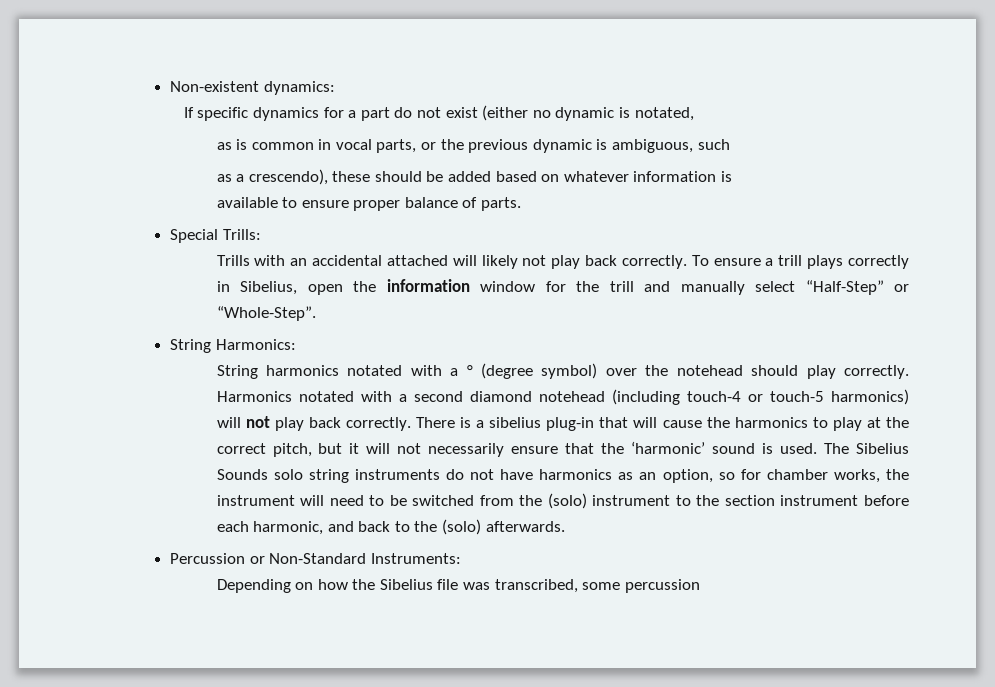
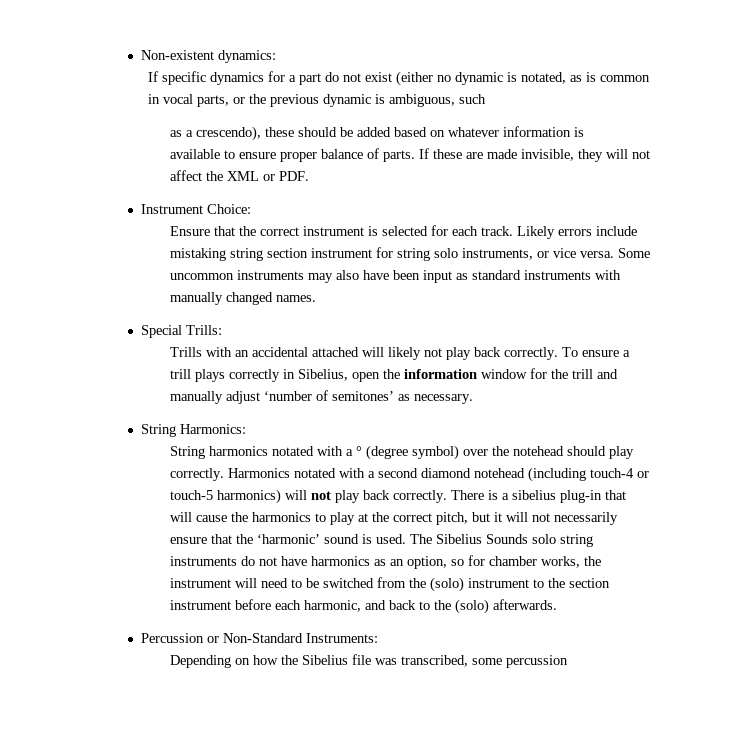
(694, 114) // -> (566, 78) none
(522, 204) none -> [419,148,651,162] [170,170,310,181] [141,204,252,214] [170,225,638,239] [170,247,651,261] [170,270,622,283] [170,292,317,305] If these are made invisible, they will not affect the XML or PDF. // Instrument Choice: // Ensure that the correct instrument is selected for each track. Likely errors include mistaking string section instrument for string solo instruments, or vice versa. Some uncommon instruments may also have been input as standard instruments with manually changed names.
[755,280,909,295] [216,306,316,321] select “Half-Step” or “Whole-Step”. -> [226,390,474,404] adjust ‘number of semitones’ as necessary.

